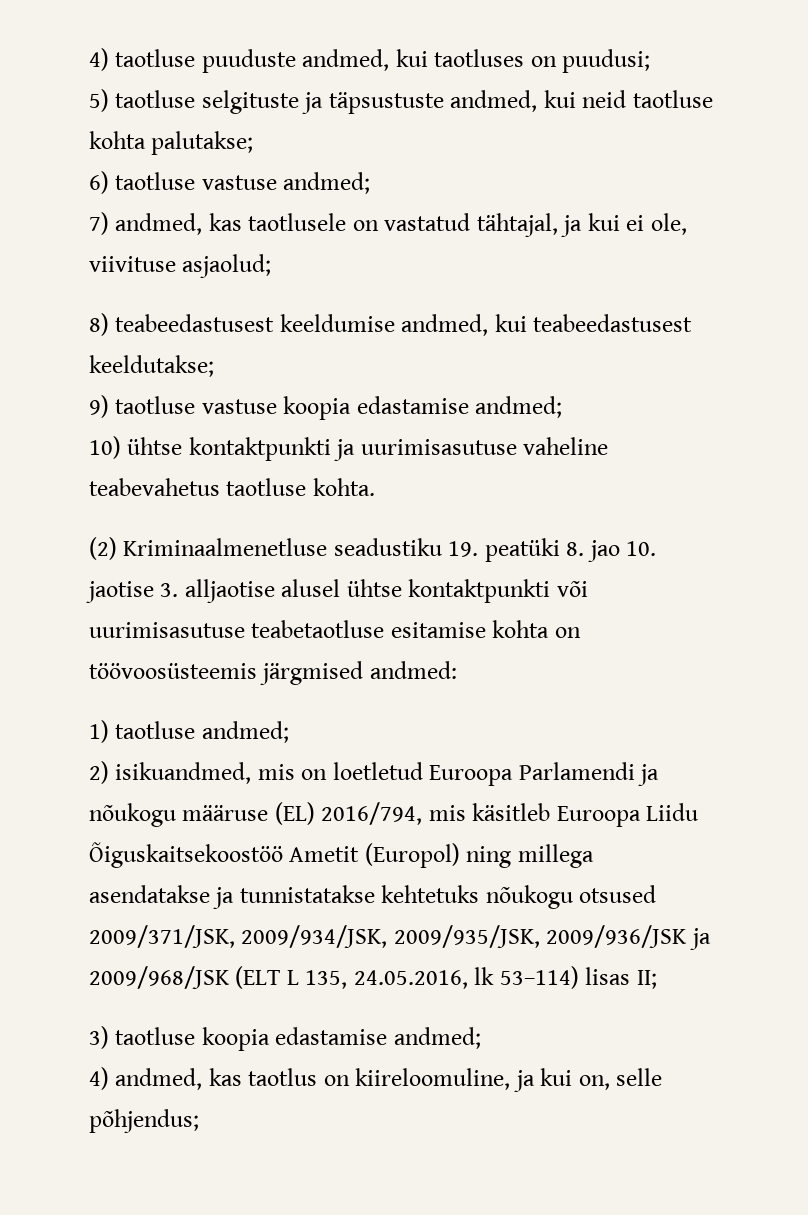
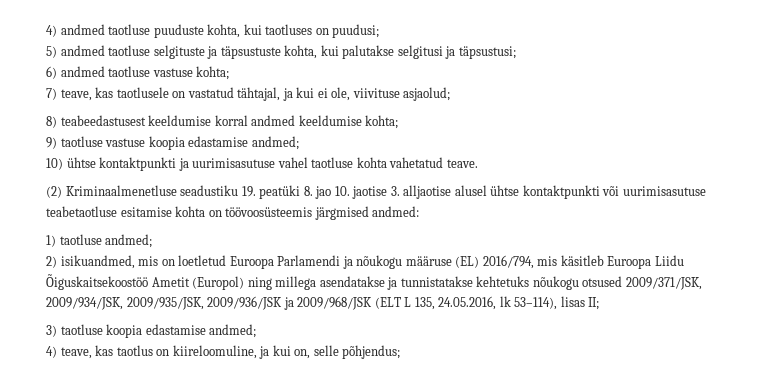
[89,48,109,71] 4) -> [46,24,105,37] 4) andmed
[302,49,390,71] andmed, -> [207,24,241,38] kohta,
(109, 100) none -> [60,45,105,56] andmed
[450,90,713,112] [89,131,254,155] andmed, kui neid taotluse kohta palutakse; -> [284,45,516,59] kohta, kui palutakse selgitusi ja täpsustusi;
[115,172,371,194] taotluse vastuse andmed; -> [60,66,230,80] andmed taotluse vastuse kohta;
[115,213,203,235] andmed, -> [60,89,92,101] teave,
[401,314,693,336] [89,355,214,377] andmed, kui teabeedastusest keeldutakse; -> [214,115,399,129] korral andmed keeldumise kohta;
[523,437,609,455] [89,478,375,496] vaheline teabevahetus taotluse kohta. -> [277,157,478,168] vahel taotluse kohta vahetatud teave.
[499,966,579,989] 53–114) -> [514,297,558,310] 53–114),
[115,1068,203,1090] andmed, -> [60,347,92,359] teave,

